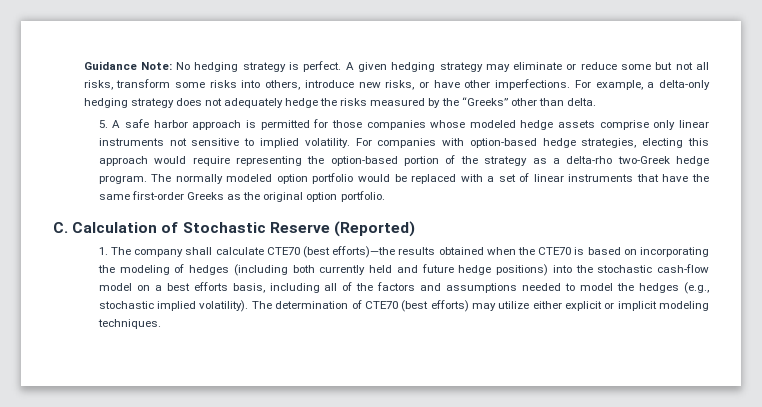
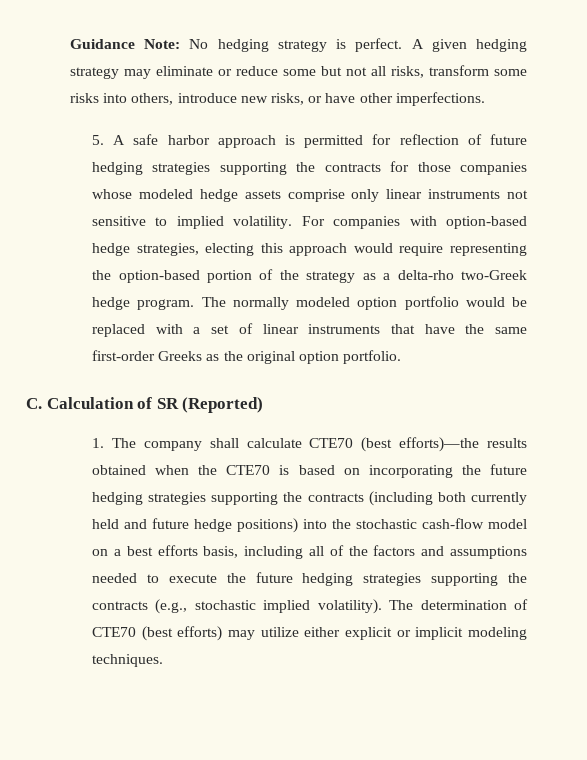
[574,80,711,90] [83,97,596,108] For example, a delta-only hedging strategy does not adequately hedge the risks measured by the “Greeks” other than delta. -> (485, 99) none
(329, 123) none -> [399,134,527,145] [92,161,410,175] reflection of future hedging strategies supporting the contracts for
[182,222,330,233] Stochastic Reserve -> [156,398,179,409] SR
[119,264,230,275] modeling of hedges -> [490,464,527,475] [92,492,364,505] future hedging strategies supporting the contracts
[580,283,680,293] model the hedges -> [168,572,527,586] [92,601,149,610] execute the future hedging strategies supporting the contracts

